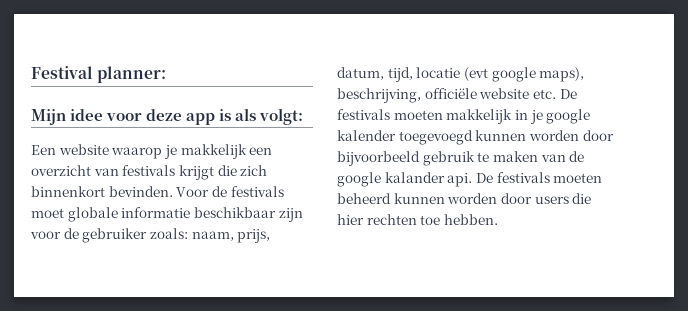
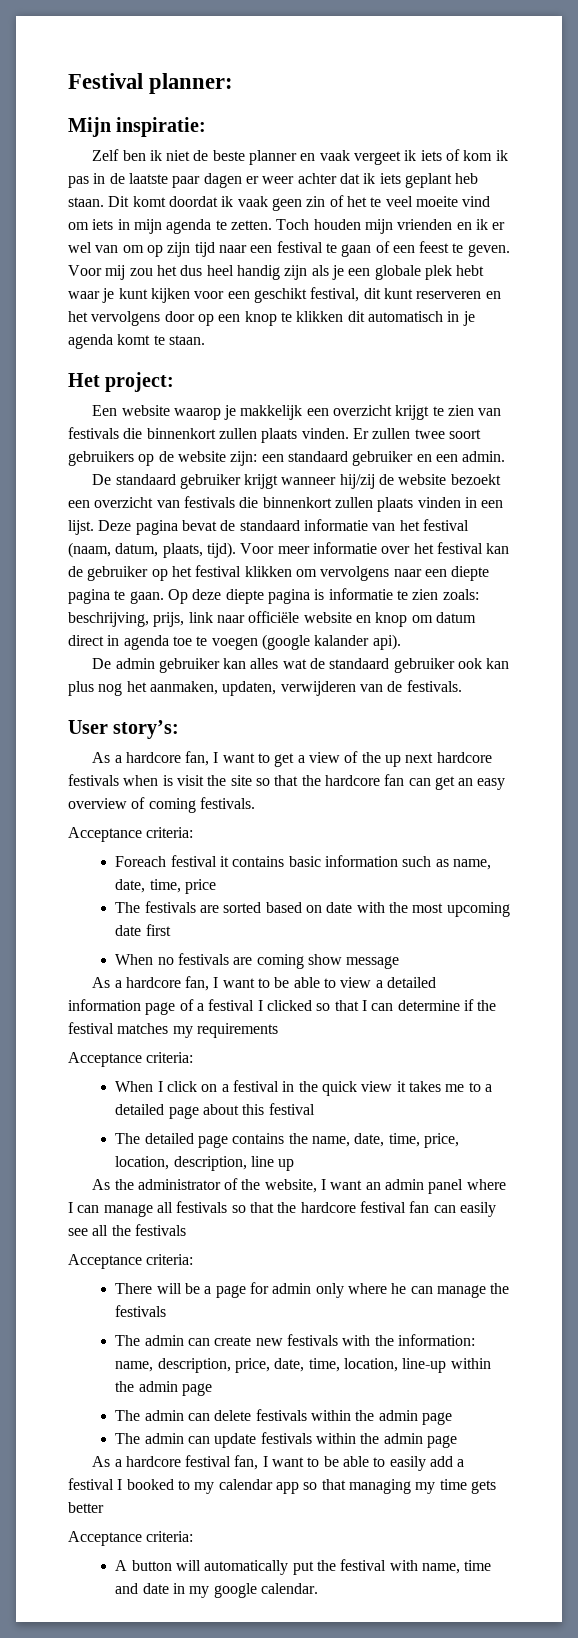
[70,108,304,125] idee voor deze app is als volgt: -> [116,117,207,137] [92,149,508,165] [68,173,479,188] [68,195,491,211] [68,219,506,234] [68,241,510,257] [68,265,485,280] [68,287,501,303] [68,311,475,326] [68,334,205,349] [68,372,175,392] inspiratie: // Zelf ben ik niet de beste planner en vaak vergeet ik iets of kom ik pas in de laatste paar dagen er weer achter dat ik iets geplant heb staan. Dit komt doordat ik vaak geen zin of het te veel moeite vind om iets in mijn agenda te zetten. Toch houden mijn vrienden en ik er wel van om op zijn tijd naar een festival te gaan of een feest te geven. Voor mij zou het dus heel handig zijn als je een globale plek hebt waar je kunt kijken voor een geschikt festival, dit kunt reserveren en het vervolgens door op een knop te klikken dit automatisch in je agenda komt te staan. // Het project:
[93,165,268,180] [31,186,284,197] [31,207,303,222] [30,228,271,243] [337,67,585,82] [337,88,577,103] [337,109,591,124] [337,130,614,145] [337,151,585,166] [337,172,603,187] [337,193,592,204] [337,214,498,225] van festivals krijgt die zich binnenkort bevinden. Voor de festivals moet globale informatie beschikbaar zijn voor de gebruiker zoals: naam, prijs, datum, tijd, locatie (evt google maps), beschrijving, officiële website etc. De festivals moeten makkelijk in je google kalender toegevoegd kunnen worden door bijvoorbeeld gebruik te maken van de google kalander api. De festivals moeten beheerd kunnen worden door users die hier rechten toe hebben. -> [395,405,502,420] [68,427,481,443] [68,451,506,466] [92,474,501,489] [68,496,504,512] [68,519,469,535] [68,542,510,558] [68,565,490,581] [68,588,479,604] [68,611,476,627] [68,634,401,650] [92,658,510,673] [68,680,462,696] [68,720,180,739] [92,751,492,767] [68,774,506,790] [68,797,255,813] [68,827,194,842] [115,855,492,870] [115,879,217,894] [115,901,510,917] [115,924,171,936] [115,953,400,969] [92,976,437,991] [68,999,497,1015] [68,1022,278,1038] [68,1052,194,1067] [115,1080,492,1096] [115,1103,315,1119] [115,1133,460,1148] [115,1156,295,1171] [92,1178,506,1194] [68,1201,496,1217] [68,1224,186,1236] [68,1254,194,1269] [115,1282,510,1298] [115,1305,167,1317] [115,1334,476,1346] [115,1358,491,1373] [115,1381,213,1396] [115,1409,453,1425] [115,1432,458,1448] [92,1455,465,1471] [68,1478,496,1494] [68,1502,104,1513] [68,1531,194,1546] [115,1559,492,1575] [115,1583,319,1598] krijgt te zien van festivals die binnenkort zullen plaats vinden. Er zullen twee soort gebruikers op de website zijn: een standaard gebruiker en een admin. // De standaard gebruiker krijgt wanneer hij/zij de website bezoekt een overzicht van festivals die binnenkort zullen plaats vinden in een lijst. Deze pagina bevat de standaard informatie van het festival (naam, datum, plaats, tijd). Voor meer informatie over het festival kan de gebruiker op het festival klikken om vervolgens naar een diepte pagina te gaan. Op deze diepte pagina is informatie te zien zoals: beschrijving, prijs, link naar officiële website en knop om datum direct in agenda toe te voegen (google kalander api). // De admin gebruiker kan alles wat de standaard gebruiker ook kan plus nog het aanmaken, updaten, verwijderen van de festivals. // User story’s: // As a hardcore fan, I want to get a view of the up next hardcore festivals when is visit the site so that the hardcore fan can get an easy overview of coming festivals. // Acceptance criteria: // Foreach festival it contains basic information such as name, date, time, price // The festivals are sorted based on date with the most upcoming date first // When no festivals are coming show message // As a hardcore fan, I want to be able to view a detailed information page of a festival I clicked so that I can determine if the festival matches my requirements // Acceptance criteria: // When I click on a festival in the quick view it takes me to a detailed page about this festival // The detailed page contains the name, date, time, price, location, description, line up // As the administrator of the website, I want an admin panel where I can manage all festivals so that the hardcore festival fan can easily see all the festivals // Acceptance criteria: // There will be a page for admin only where he can manage the festivals // The admin can create new festivals with the information: name, description, price, date, time, location, line-up within the admin page // The admin can delete festivals within the admin page // The admin can update festivals within the admin page // As a hardcore festival fan, I want to be able to easily add a festival I booked to my calendar app so that managing my time gets better // Acceptance criteria: // A button will automatically put the festival with name, time and date in my google calendar.

